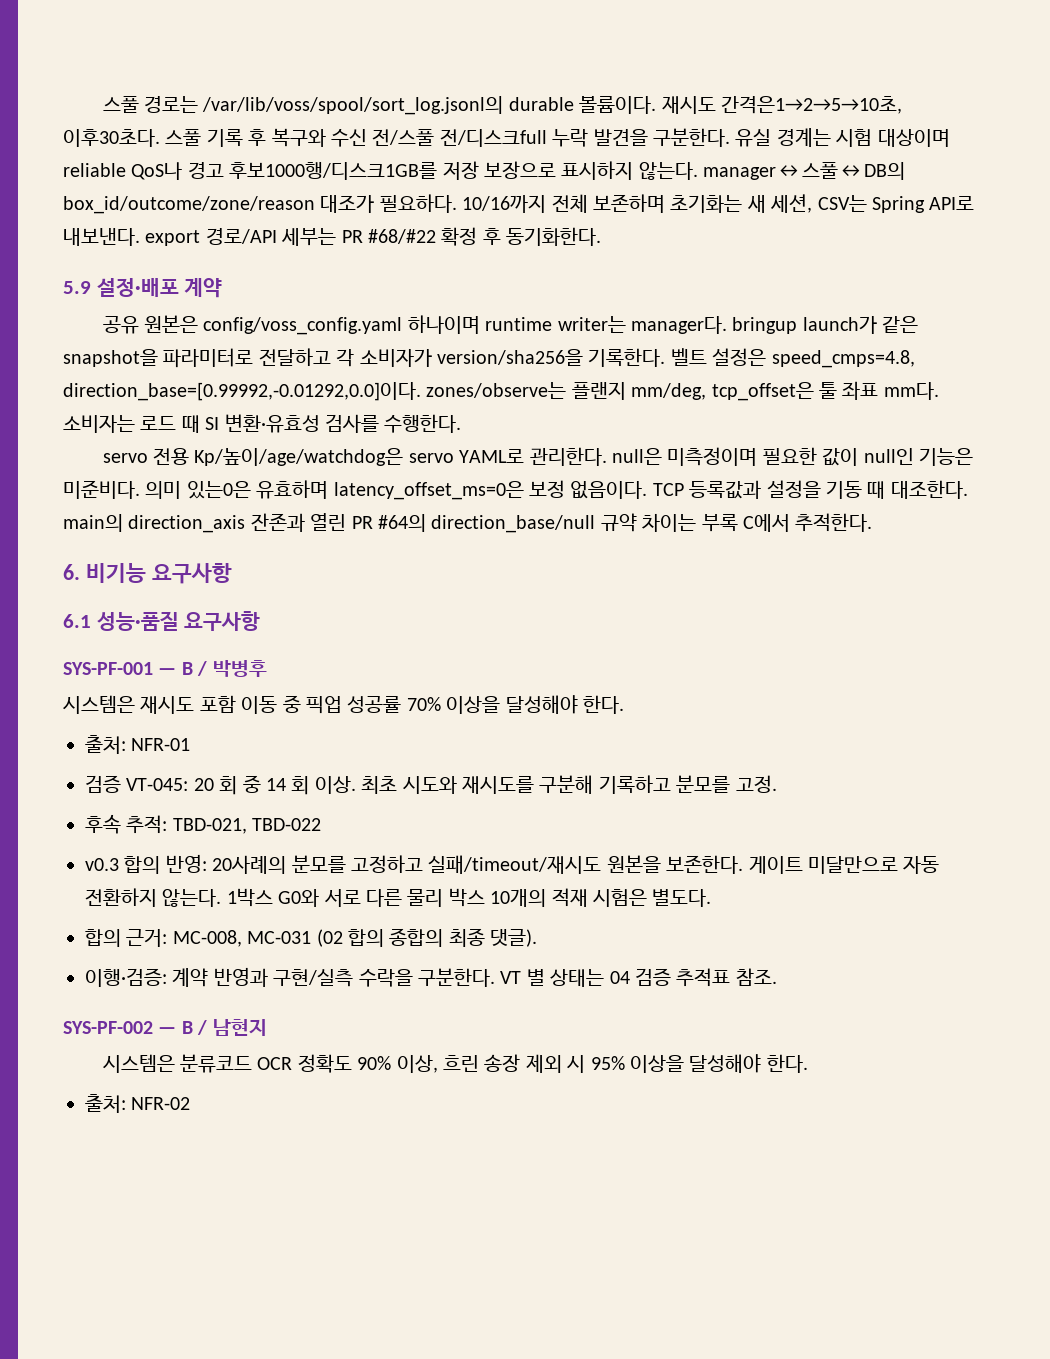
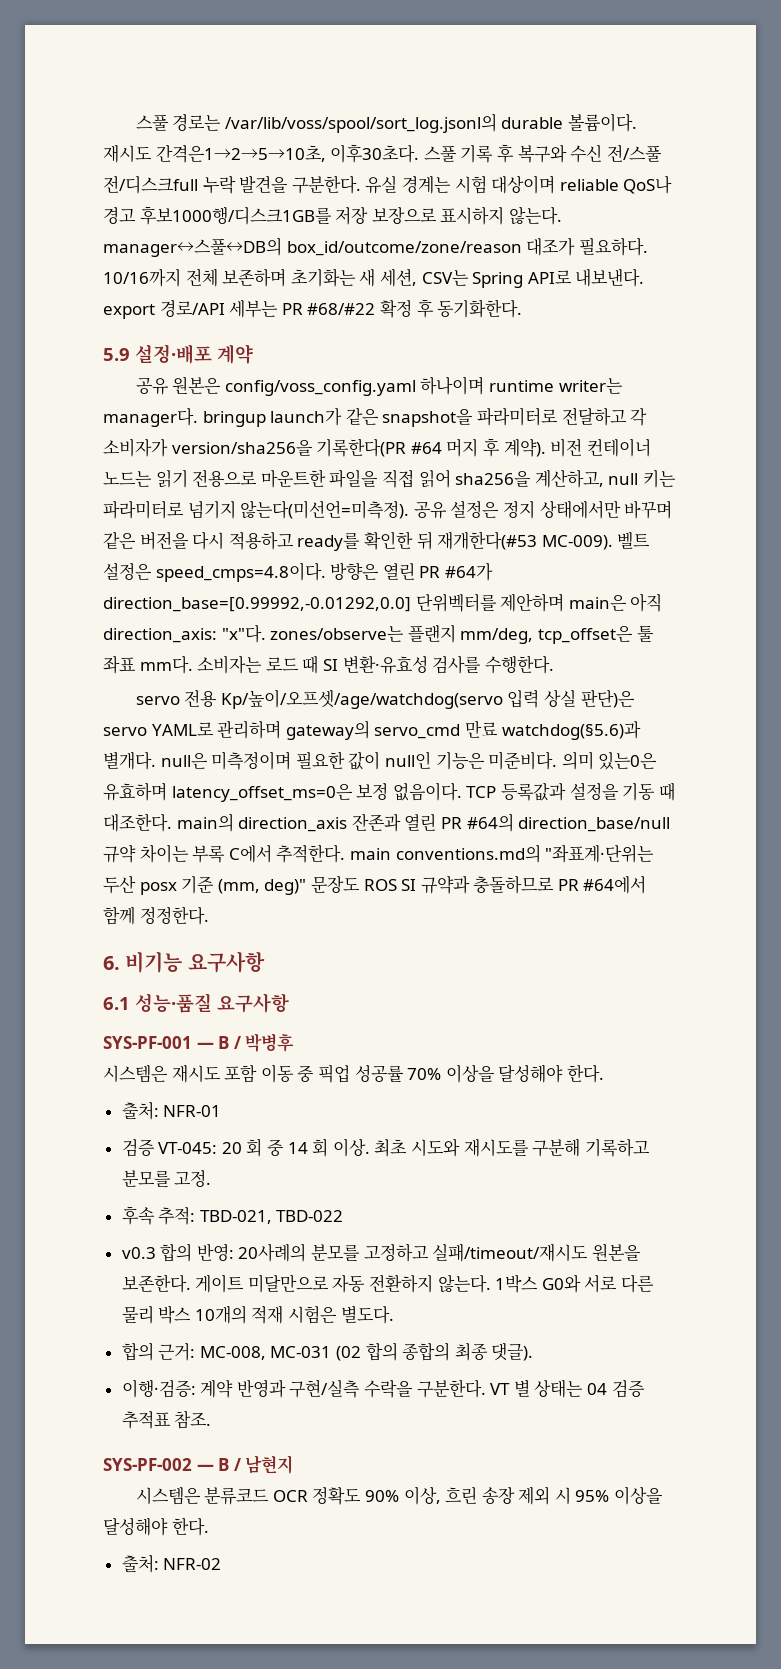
[588,348,915,368] [63,382,421,401] 기록한다. 벨트 설정은 speed_cmps=4.8, direction_base=[0.99992,-0.01292,0.0]이다. -> [316,438,651,457] [103,469,676,488] [103,500,673,519] [103,531,651,551] [103,562,493,582] [103,593,663,612] [103,625,266,643] 기록한다(PR #64 머지 후 계약). 비전 컨테이너 노드는 읽기 전용으로 마운트한 파일을 직접 읽어 sha256을 계산하고, null 키는 파라미터로 넘기지 않는다(미선언=미측정). 공유 설정은 정지 상태에서만 바꾸며 같은 버전을 다시 적용하고 ready를 확인한 뒤 재개한다(#53 MC-009). 벨트 설정은 speed_cmps=4.8이다. 방향은 열린 PR #64가 direction_base=[0.99992,-0.01292,0.0] 단위벡터를 제안하며 main은 아직 direction_axis: "x"다.
[194,447,607,466] Kp/높이/age/watchdog은 servo YAML로 관리한다. -> [220,689,635,709] [103,720,641,740] [103,751,156,770] Kp/높이/오프셋/age/watchdog(servo 입력 상실 판단)은 servo YAML로 관리하며 gateway의 servo_cmd 만료 watchdog(§5.6)과 별개다.
(873, 522) none -> [349,844,655,863] [103,875,647,895] [103,906,209,925] main conventions.md의 "좌표계·단위는 두산 posx 기준 (mm, deg)" 문장도 ROS SI 규약과 충돌하므로 PR #64에서 함께 정정한다.

